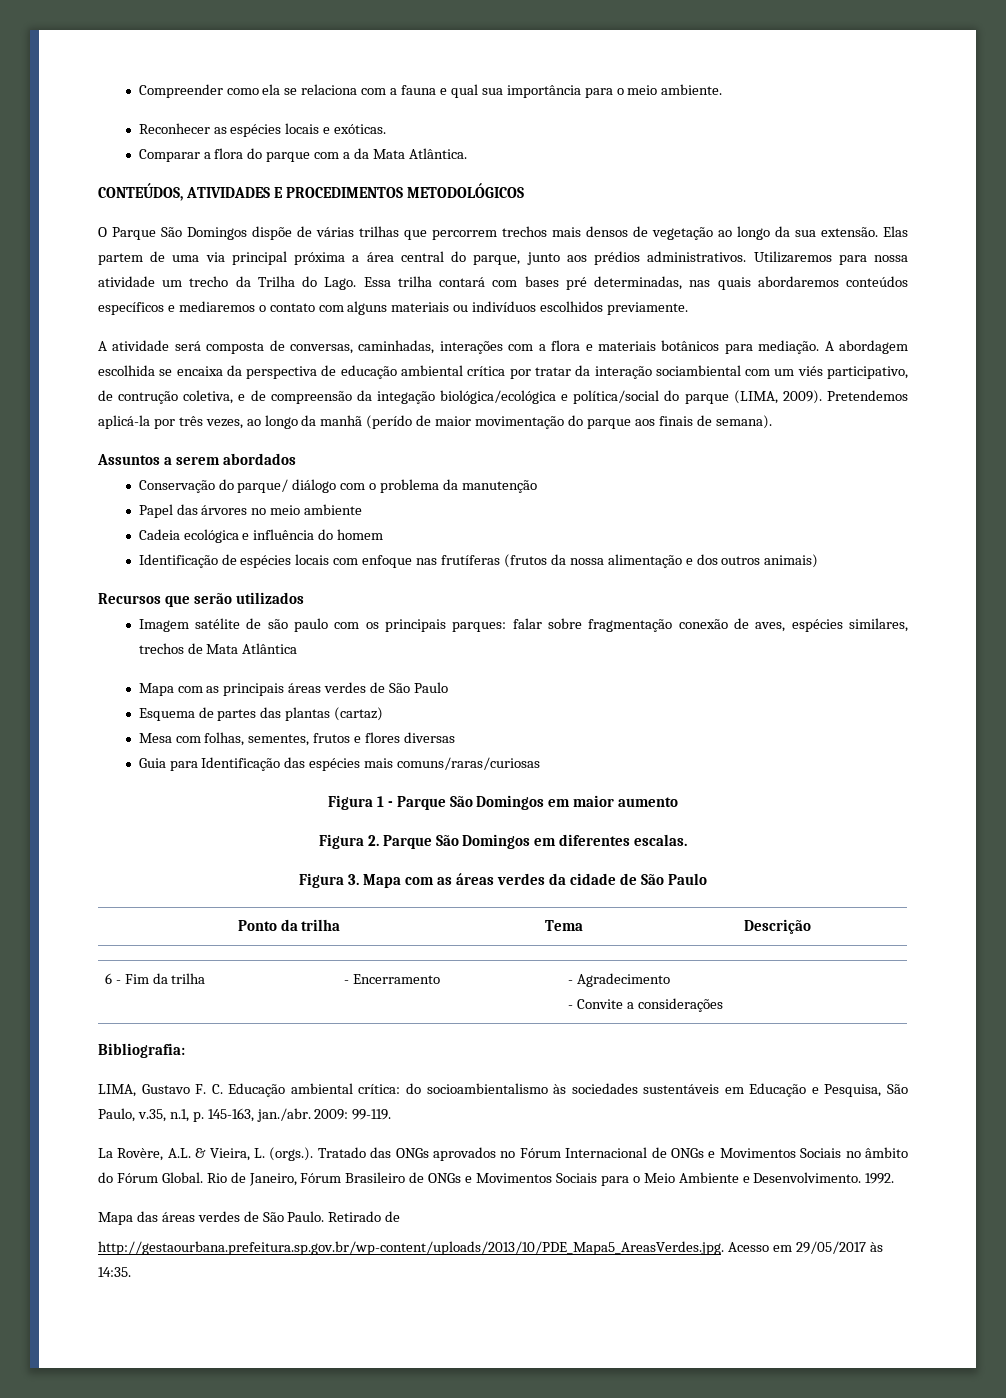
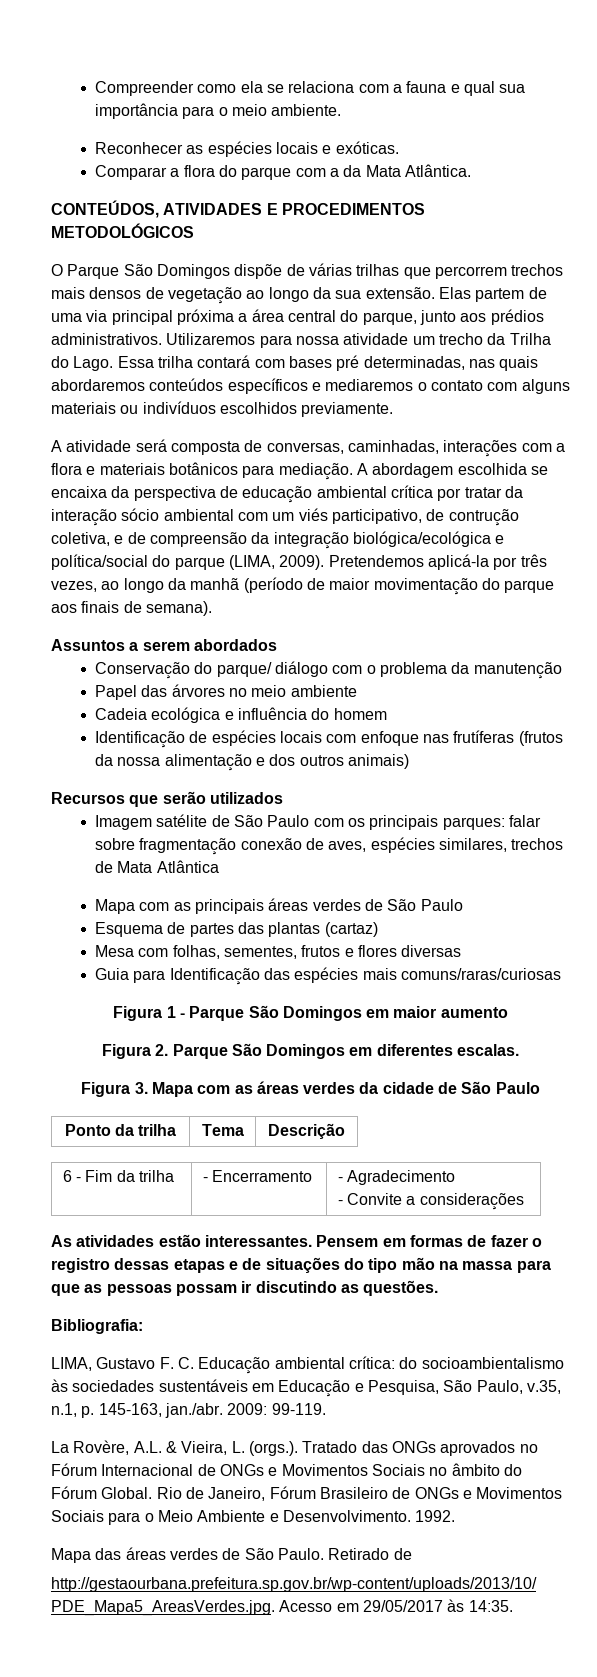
[655,365,741,376] sociambiental -> [121,508,234,521] sócio ambiental
[376,391,435,404] integação -> [273,532,349,549] integração
[366,415,413,429] (perído -> [243,577,303,593] (período
[267,618,328,632] são paulo -> [234,815,310,827] São Paulo
(723, 1005) none -> [51,1234,542,1247] [51,1257,551,1273] [51,1280,439,1296] // As atividades estão interessantes. Pensem em formas de fazer o registro dessas etapas e de situações do tipo mão na massa para que as pessoas possam ir discutindo as questões.

